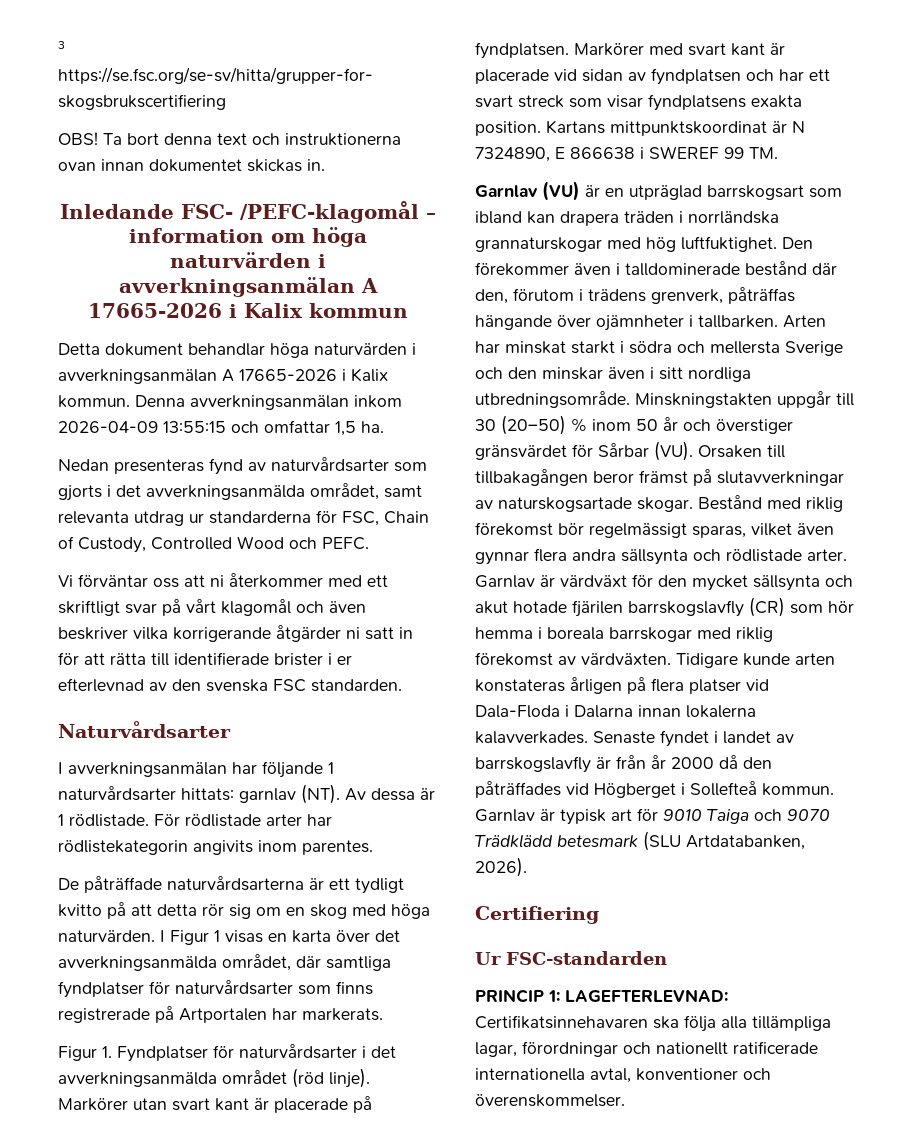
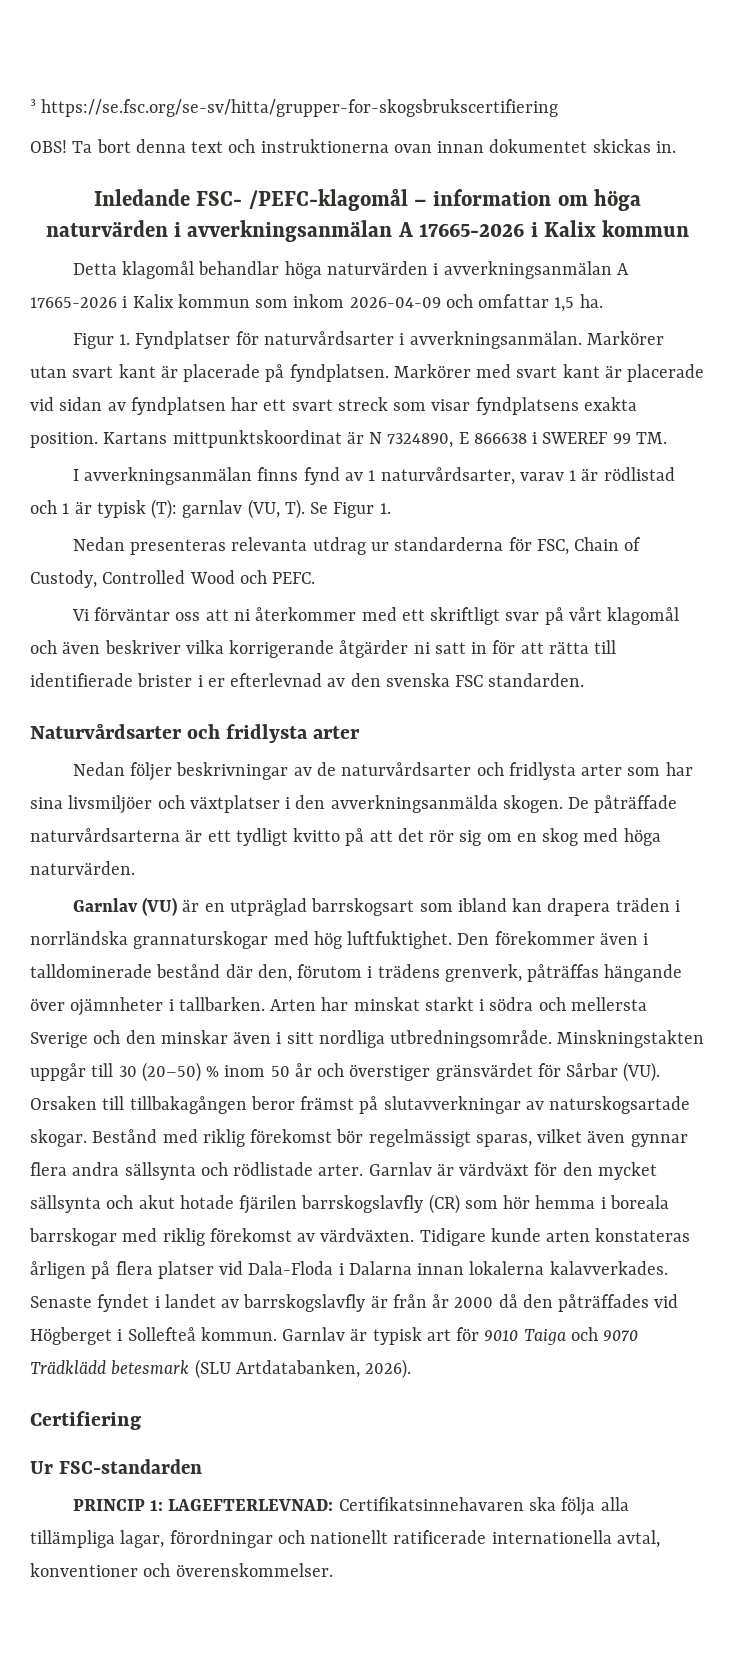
[105,343,183,356] dokument -> [122,261,195,279] klagomål
[58,395,349,410] kommun. Denna avverkningsanmälan -> [177,294,289,308] kommun som
[163,421,226,433] 13:55:15 -> (441, 302) none
[58,457,427,475] [58,483,422,501] Nedan presenteras fynd av naturvårdsarter som gjorts i det avverkningsanmälda området, samt -> [72,331,664,349] [30,364,705,382] [30,397,637,415] [30,430,667,448] [72,467,675,485] [30,499,391,519] [72,537,227,555] Figur 1. Fyndplatser för naturvårdsarter i avverkningsanmälan. Markörer utan svart kant är placerade på fyndplatsen. Markörer med svart kant är placerade vid sidan av fyndplatsen har ett svart streck som visar fyndplatsens exakta position. Kartans mittpunktskoordinat är N 7324890, E 866638 i SWEREF 99 TM. // I avverkningsanmälan finns fynd av 1 naturvårdsarter, varav 1 är rödlistad och 1 är typisk (T): garnlav (VU, T). Se Figur 1. // Nedan presenteras
[58,761,334,778] [58,784,435,804] [58,814,332,827] [58,840,373,855] // I avverkningsanmälan har följande 1 naturvårdsarter hittats: garnlav (NT). Av dessa är 1 rödlistade. För rödlistade arter har rödlistekategorin angivits inom parentes. // -> [187,724,361,743] [72,762,693,781] [30,795,563,814] och fridlysta arter // Nedan följer beskrivningar av de naturvårdsarter och fridlysta arter som har sina livsmiljöer och växtplatser i den avverkningsanmälda skogen.
[157,904,197,916] detta -> [397,828,424,842] det
[160,930,400,945] [58,954,391,971] [58,980,373,998] [58,1006,383,1023] [58,1044,396,1062] [58,1068,370,1088] [58,1096,372,1113] [475,42,785,59] [475,68,830,85] [475,94,802,111] [475,120,805,136] [475,146,778,162] I Figur 1 visas en karta över det avverkningsanmälda området, där samtliga fyndplatser för naturvårdsarter som finns registrerade på Artportalen har markerats. // Figur 1. Fyndplatser för naturvårdsarter i det avverkningsanmälda området (röd linje). Markörer utan svart kant är placerade på fyndplatsen. Markörer med svart kant är placerade vid sidan av fyndplatsen och har ett svart streck som visar fyndplatsens exakta position. Kartans mittpunktskoordinat är N 7324890, E 866638 i SWEREF 99 TM. -> (135, 868) none

